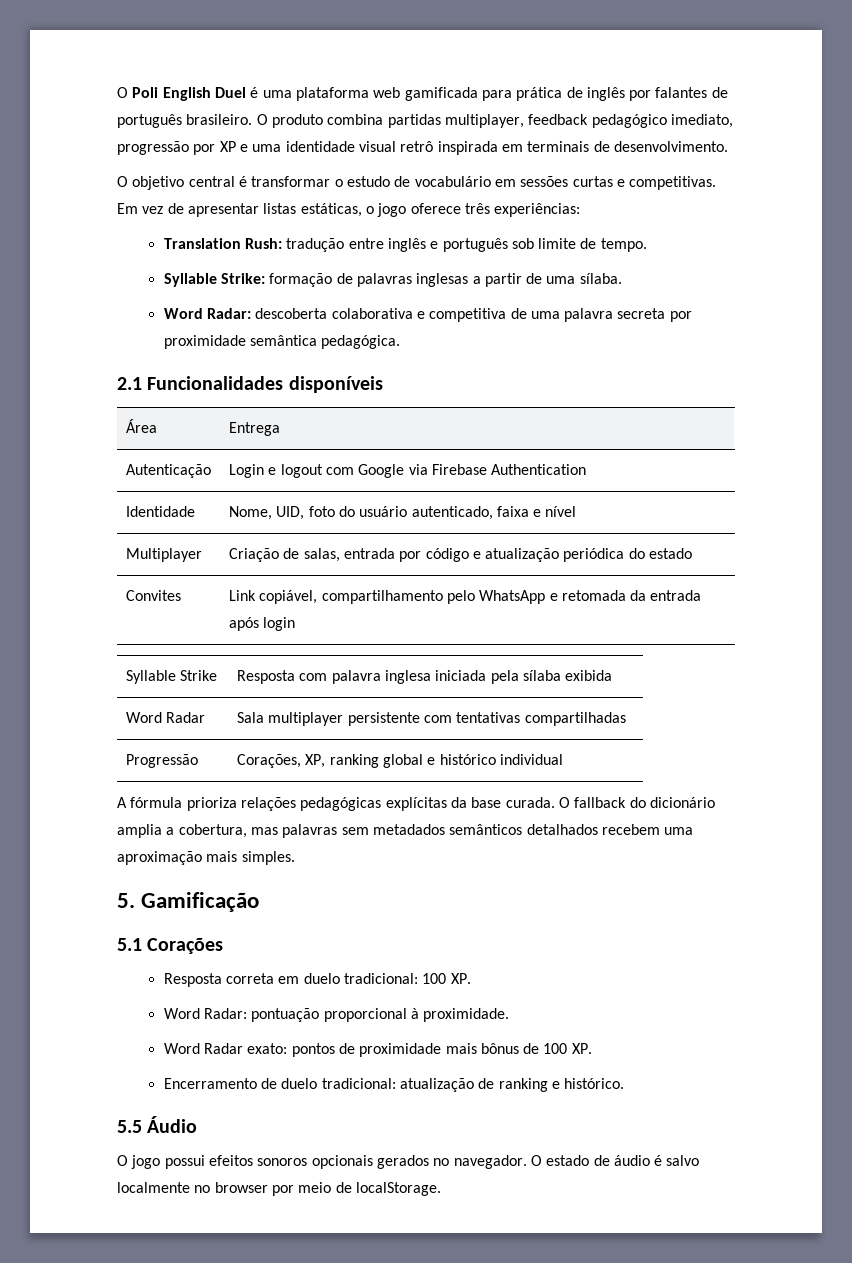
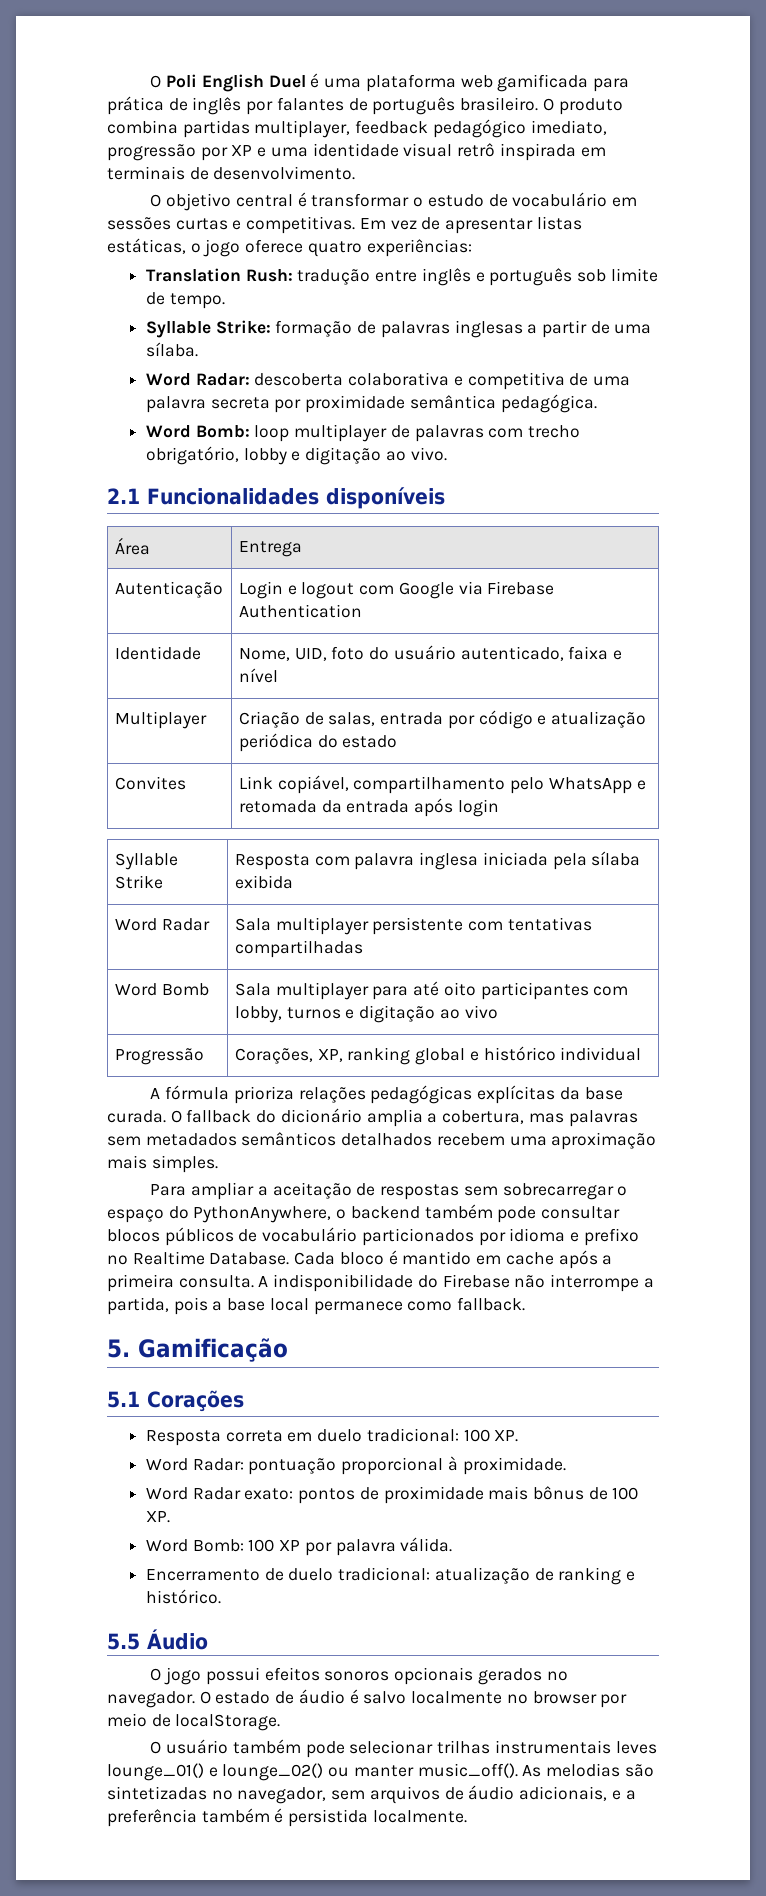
[464,203,490,214] três -> [307,241,362,257] quatro
(401, 342) none -> [145,424,581,442] [145,446,447,465] // Word Bomb: loop multiplayer de palavras com trecho obrigatório, lobby e digitação ao vivo.
(626, 719) none -> [114,983,209,996] [234,981,629,1000] [234,1005,498,1023] // Word Bomb | Sala multiplayer para até oito participantes com lobby, turnos e digitação ao vivo
(295, 858) none -> [150,1182,628,1200] [107,1204,621,1223] [107,1227,639,1246] [107,1250,613,1269] [107,1274,654,1292] [107,1297,526,1315] // Para ampliar a aceitação de respostas sem sobrecarregar o espaço do PythonAnywhere, o backend também pode consultar blocos públicos de vocabulário particionados por idioma e prefixo no Realtime Database. Cada bloco é mantido em cache após a primeira consulta. A indisponibilidade do Firebase não interrompe a partida, pois a base local permanece como fallback.
(592, 1048) none -> [145,1537,453,1556] // Word Bomb: 100 XP por palavra válida.
(441, 1189) none -> [150,1739,657,1758] [107,1763,654,1781] [107,1785,636,1804] [107,1808,467,1827] // O usuário também pode selecionar trilhas instrumentais leves lounge_01() e lounge_02() ou manter music_off(). As melodias são sintetizadas no navegador, sem arquivos de áudio adicionais, e a preferência também é persistida localmente.

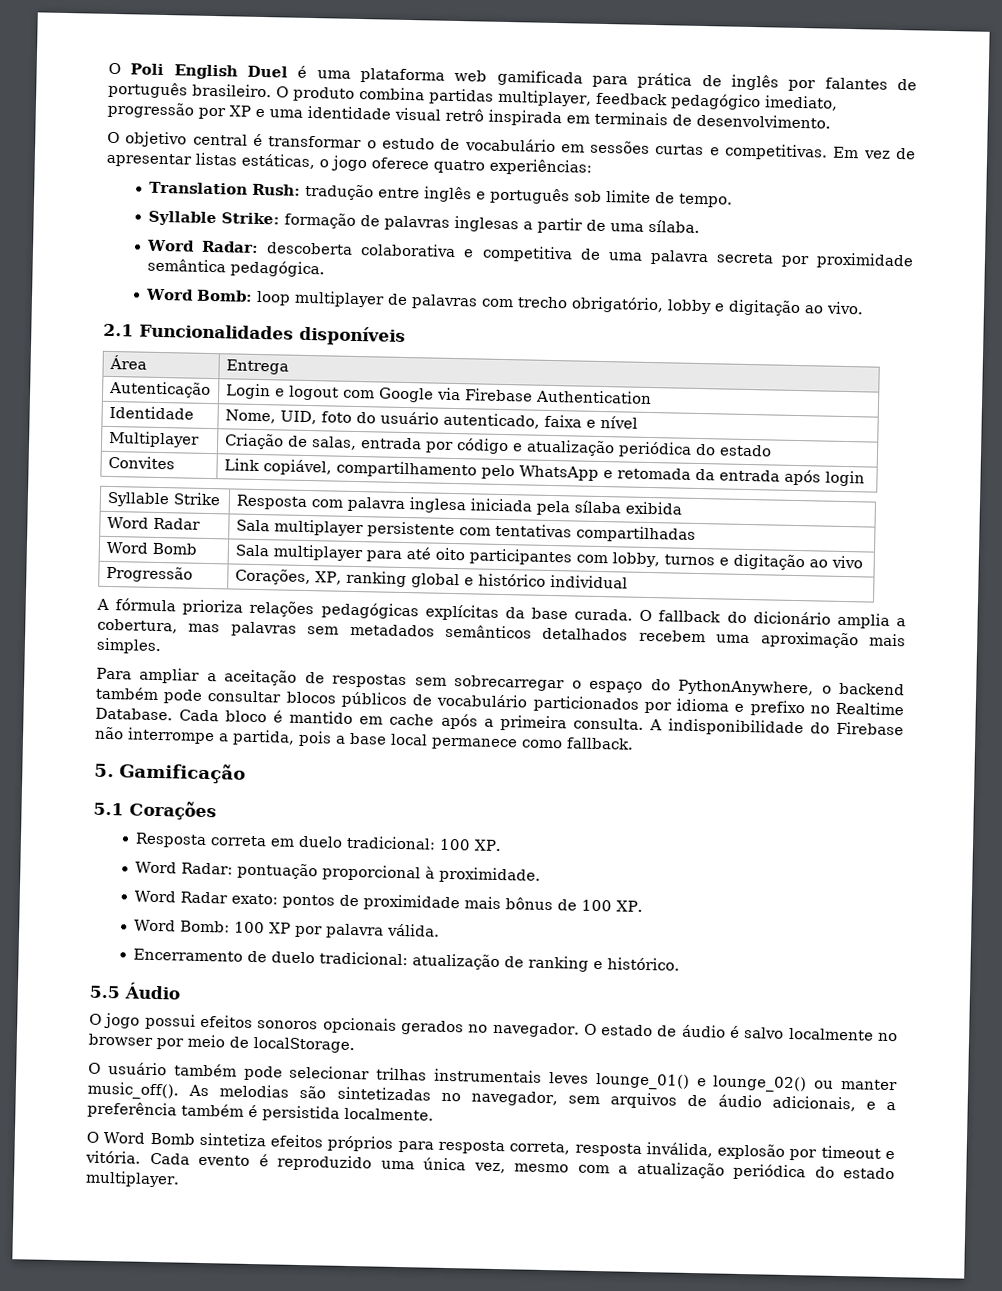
(467, 1816) none -> [86,1131,896,1161] [85,1150,895,1181] [85,1170,180,1188] // O Word Bomb sintetiza efeitos próprios para resposta correta, resposta inválida, explosão por timeout e vitória. Cada evento é reproduzido uma única vez, mesmo com a atualização periódica do estado multiplayer.

